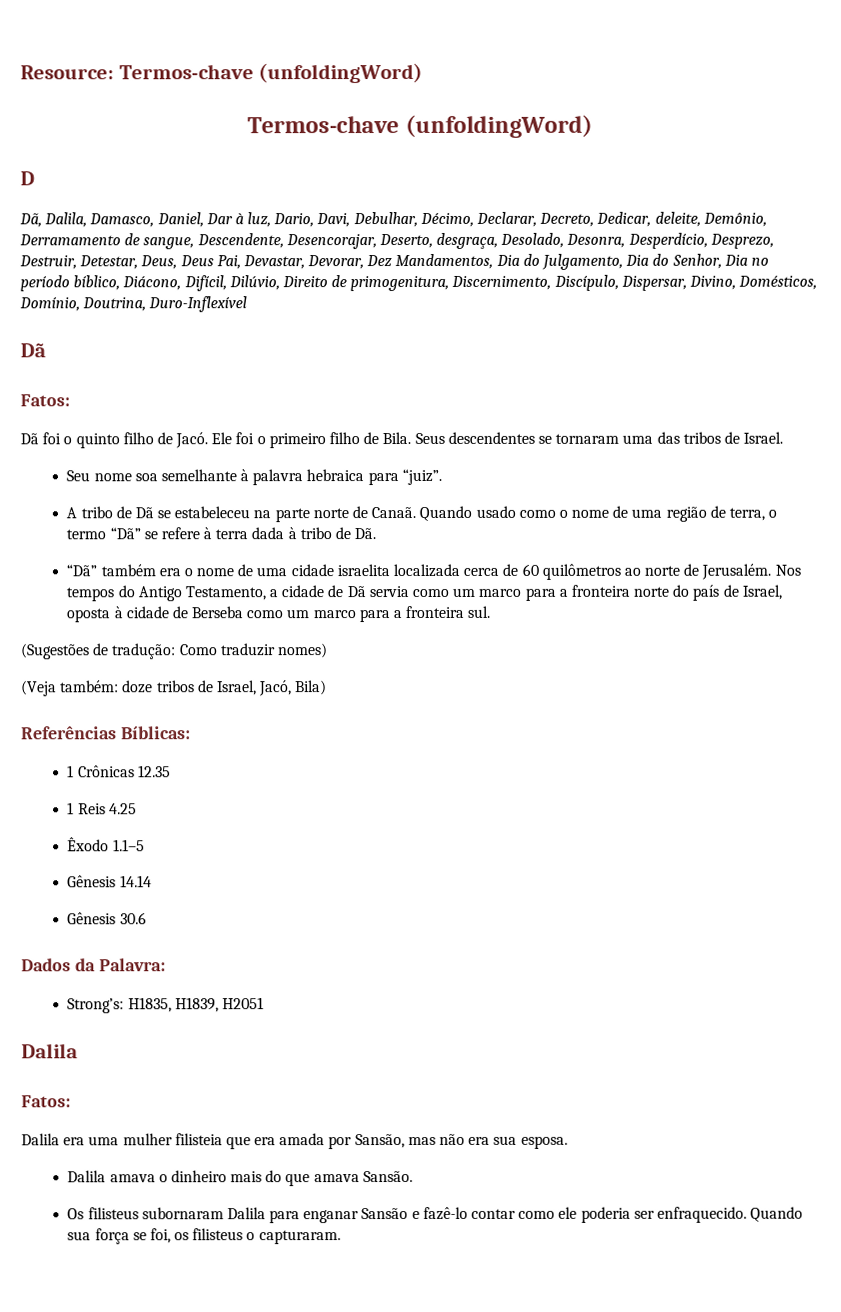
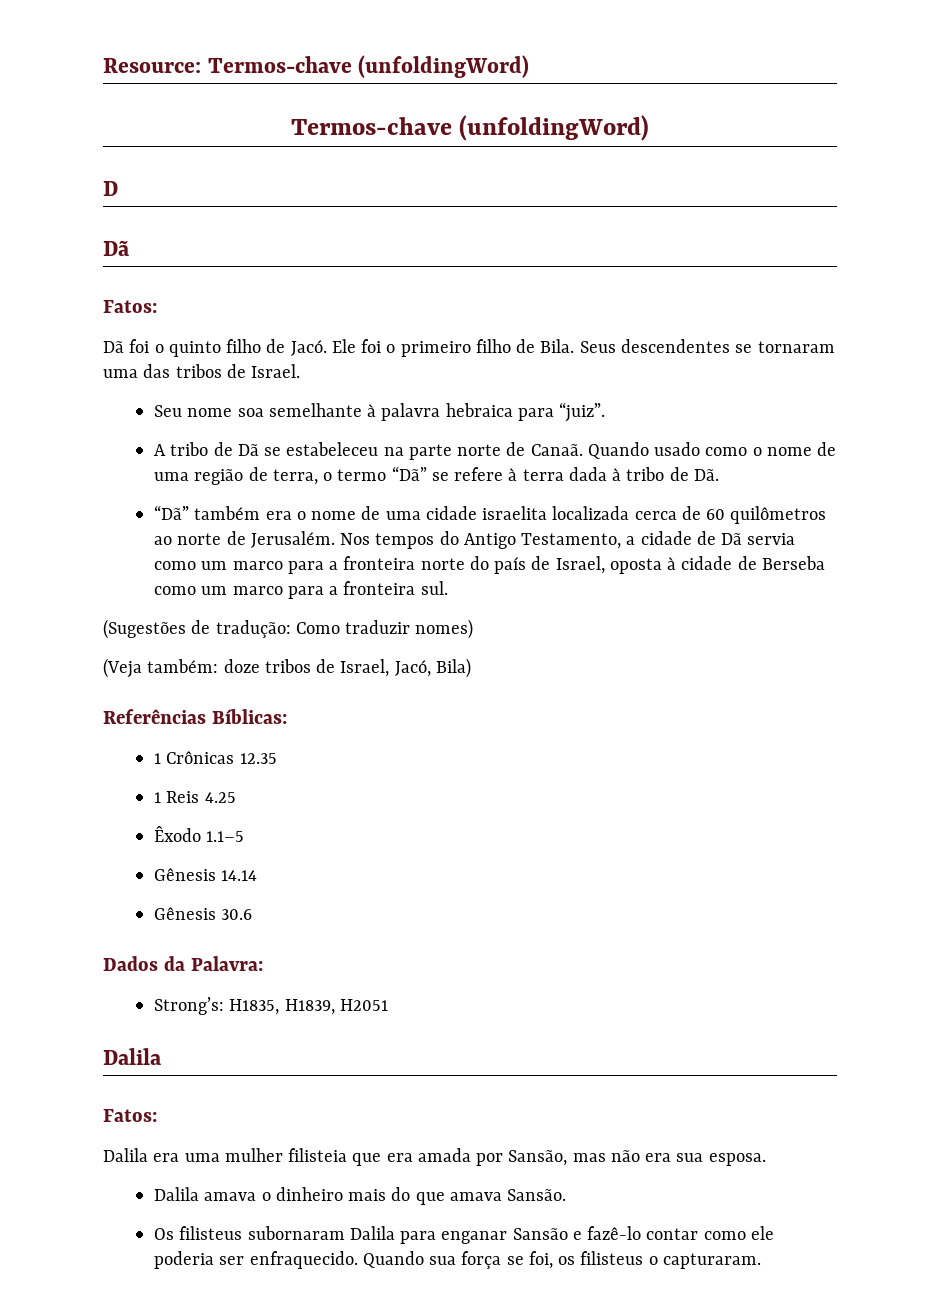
[19,211,767,228] [19,232,774,250] [19,253,769,270] [20,274,818,292] [19,296,248,313] // Dã, Dalila, Damasco, Daniel, Dar à luz, Dario, Davi, Debulhar, Décimo, Declarar, Decreto, Dedicar, deleite, Demônio, Derramamento de sangue, Descendente, Desencorajar, Deserto, desgraça, Desolado, Desonra, Desperdício, Desprezo, Destruir, Detestar, Deus, Deus Pai, Devastar, Devorar, Dez Mandamentos, Dia do Julgamento, Dia do Senhor, Dia no período bíblico, Diácono, Difícil, Dilúvio, Direito de primogenitura, Discernimento, Discípulo, Dispersar, Divino, Domésticos, Domínio, Doutrina, Duro-Inflexível -> (118, 188) none

